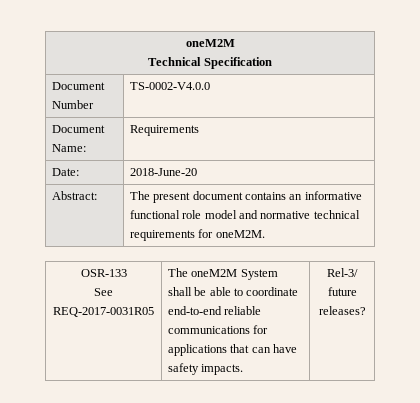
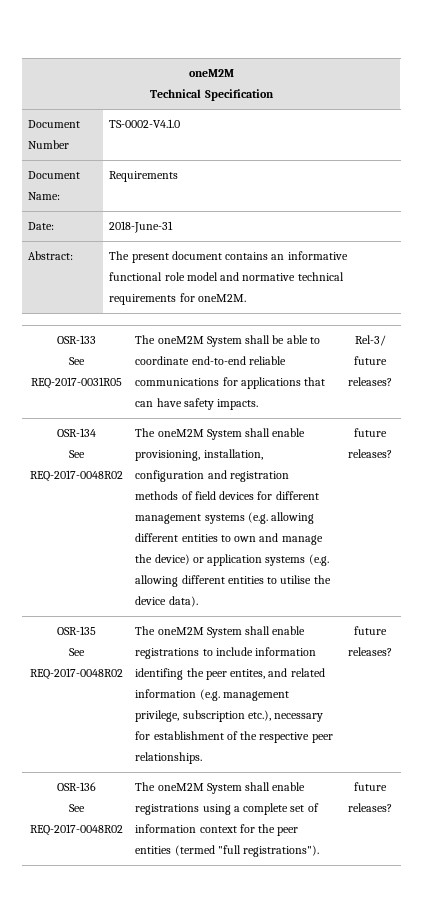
[129,82,210,90] TS-0002-V4.0.0 -> [109,119,181,128] TS-0002-V4.1.0
[129,168,197,176] 2018-June-20 -> [109,221,174,233] 2018-June-31
(366, 310) none -> [56,428,96,437] [68,450,85,458] [29,470,123,482] [135,428,306,440] [135,449,263,461] [135,470,289,482] [135,491,319,500] [135,512,315,524] [135,533,323,545] [135,554,329,566] [135,575,331,587] [135,596,198,607] [354,428,387,437] [348,449,392,458] [56,626,96,635] [68,648,85,656] [29,668,123,680] [135,626,306,638] [135,647,317,659] [135,668,325,680] [135,689,289,701] [135,710,324,722] [135,731,333,743] [135,752,203,764] [354,626,387,635] [348,647,392,656] [56,782,96,791] [68,804,85,812] [29,824,123,836] [135,782,306,794] [135,803,319,815] [135,824,299,836] [135,845,320,857] [354,782,387,791] [348,803,392,812] // OSR-134 // See REQ-2017-0048R02 | The oneM2M System shall enable provisioning, installation, configuration and registration methods of field devices for different management systems (e.g. allowing different entities to own and manage the device) or application systems (e.g. allowing different entities to utilise the device data). | future releases? // OSR-135 // See REQ-2017-0048R02 | The oneM2M System shall enable registrations to include information identifing the peer entites, and related information (e.g. management privilege, subscription etc.), necessary for establishment of the respective peer relationships. | future releases? // OSR-136 // See REQ-2017-0048R02 | The oneM2M System shall enable registrations using a complete set of information context for the peer entities (termed "full registrations"). | future releases?

